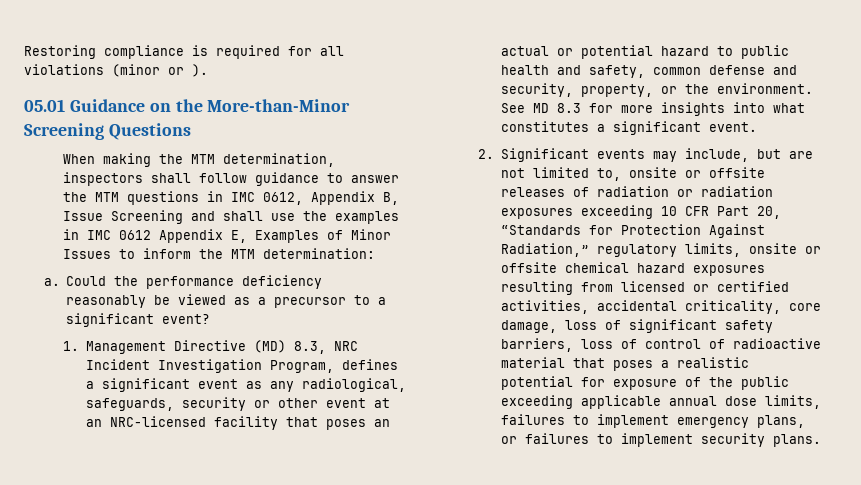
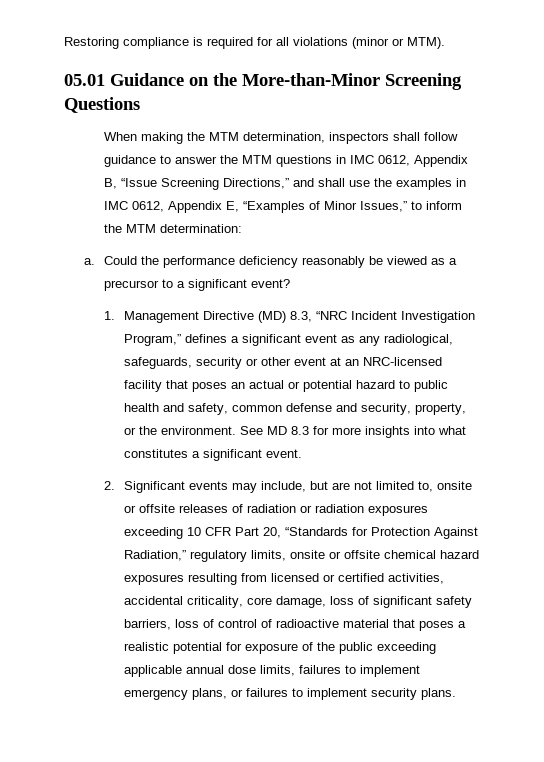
[192,64,208,77] ). -> [407,37,445,49] MTM).
[63,210,184,224] Issue Screening -> [120,178,289,190] “Issue Screening Directions,”
[119,230,152,240] 0612 -> [131,201,164,212] 0612,
[255,230,320,243] Examples -> [242,201,305,213] “Examples
[63,249,112,259] Issues -> [359,201,407,212] Issues,”
[333,341,358,351] NRC -> [315,311,347,320] “NRC
[269,360,334,373] Program, -> [123,334,181,346] Program,”

